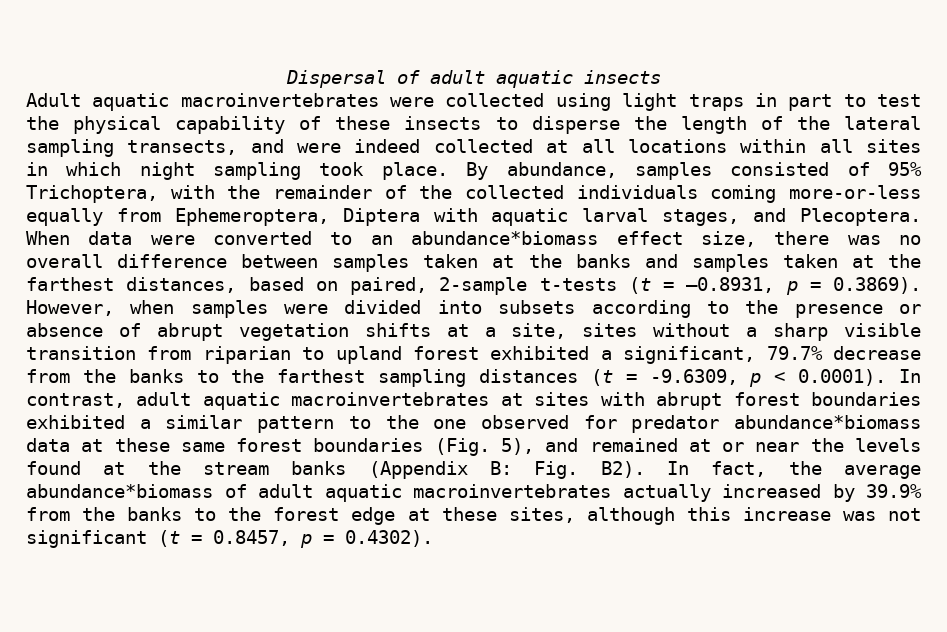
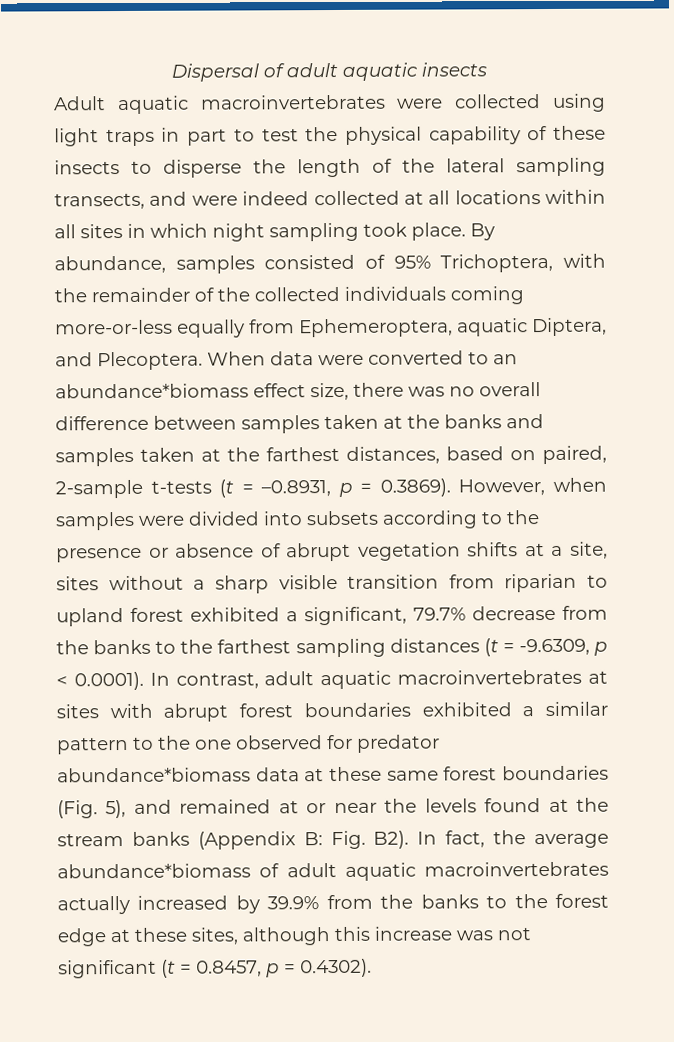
[342,208,740,226] Diptera with aquatic larval stages, -> [457,317,607,337] aquatic Diptera,

